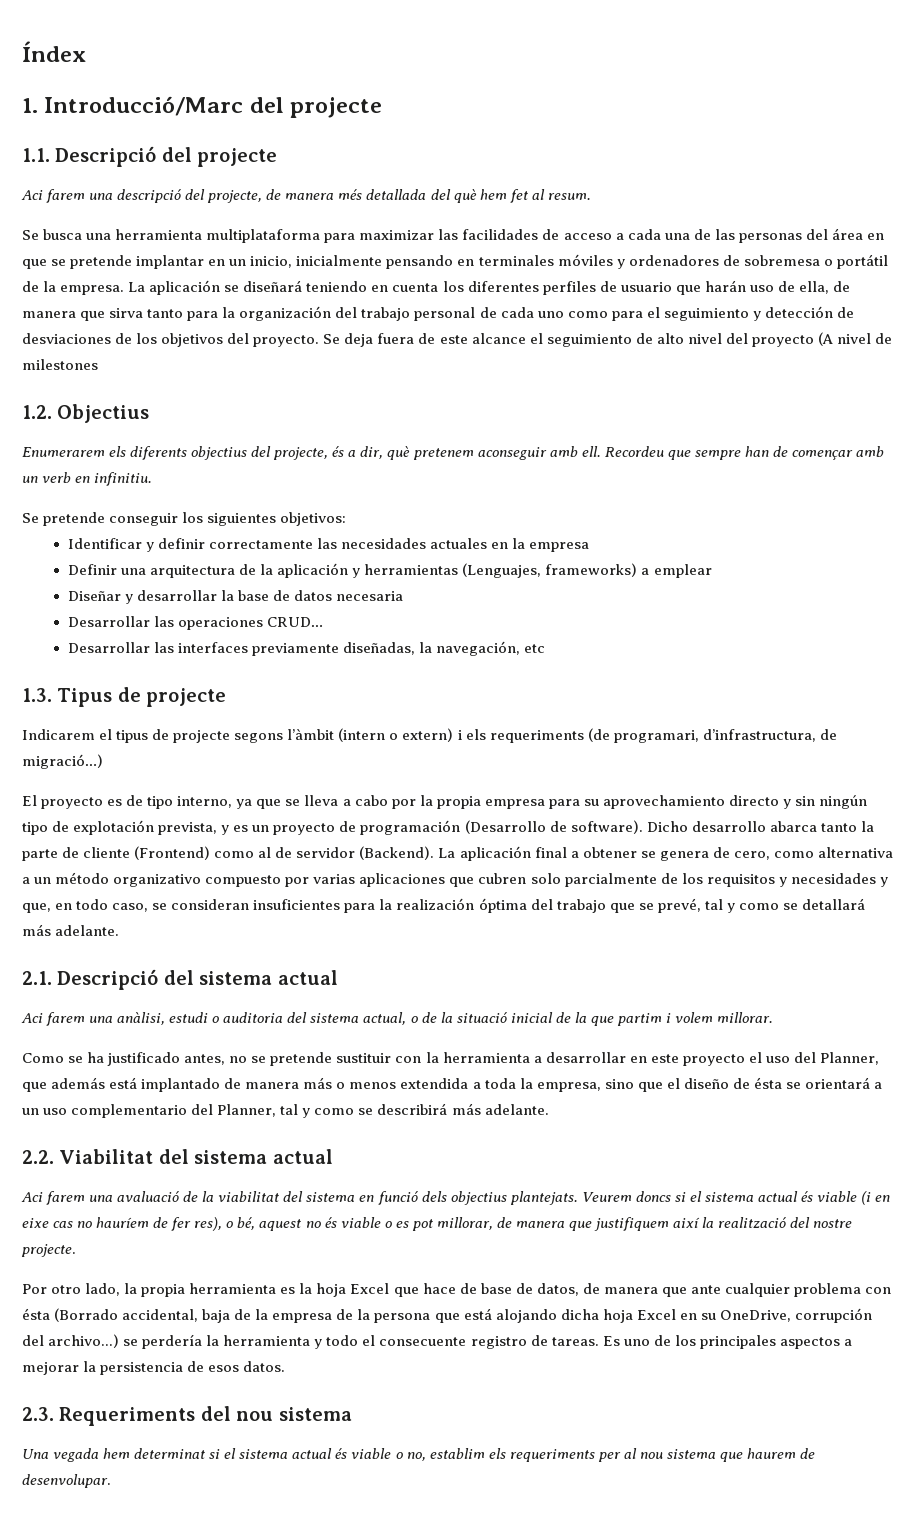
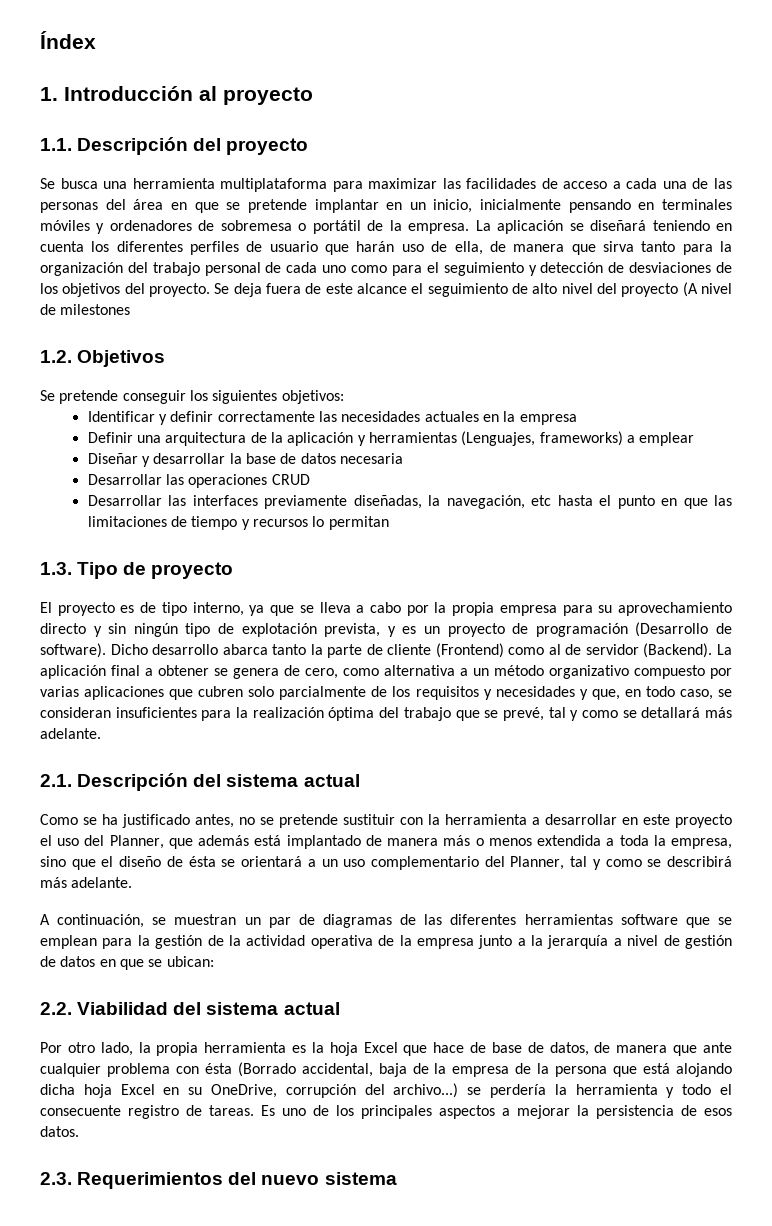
[44,96,383,118] [22,146,278,167] [21,189,591,203] Introducció/Marc del projecte // 1.1. Descripció del projecte // Aci farem una descripció del projecte, de manera més detallada del què hem fet al resum. -> [64,86,313,105] [40,137,309,155] Introducción al proyecto // 1.1. Descripción del proyecto
[57,404,150,423] [22,446,884,460] [22,472,153,486] Objectius // Enumerarem els diferents objectius del projecte, és a dir, què pretenem aconseguir amb ell. Recordeu que sempre han de començar amb un verb en infinitiu. -> [77,350,166,367] Objetivos
[267,617,324,627] CRUD… -> [271,474,310,485] CRUD
[22,687,227,707] [22,728,837,743] [22,754,103,769] // 1.3. Tipus de projecte // Indicarem el tipus de projecte segons l’àmbit (intern o extern) i els requeriments (de programari, d’infrastructura, de migració…) -> [557,495,732,509] [87,516,389,530] [40,562,234,579] hasta el punto en que las limitaciones de tiempo y recursos lo permitan // 1.3. Tipo de proyecto
[57,969,338,990] [21,1012,774,1026] Descripció del sistema actual // Aci farem una anàlisi, estudi o auditoria del sistema actual, o de la situació inicial de la que partim i volem millorar. -> [77,773,360,791] Descripción del sistema actual
(549, 1109) none -> [40,914,732,928] [40,935,733,949] [40,956,214,970] // A continuación, se muestran un par de diagramas de las diferentes herramientas software que se emplean para la gestión de la actividad operativa de la empresa junto a la jerarquía a nivel de gestión de datos en que se ubican:
[59,1149,333,1164] [21,1191,891,1205] [22,1217,853,1231] [21,1244,76,1257] Viabilitat del sistema actual // Aci farem una avaluació de la viabilitat del sistema en funció dels objectius plantejats. Veurem doncs si el sistema actual és viable (i en eixe cas no hauríem de fer res), o bé, aquest no és viable o es pot millorar, de manera que justifiquem així la realització del nostre projecte. -> [77,1002,340,1015] Viabilidad del sistema actual
[59,1406,352,1426] [22,1448,816,1462] [22,1474,111,1488] Requeriments del nou sistema // Una vegada hem determinat si el sistema actual és viable o no, establim els requeriments per al nou sistema que haurem de desenvolupar. -> [77,1172,397,1189] Requerimientos del nuevo sistema

